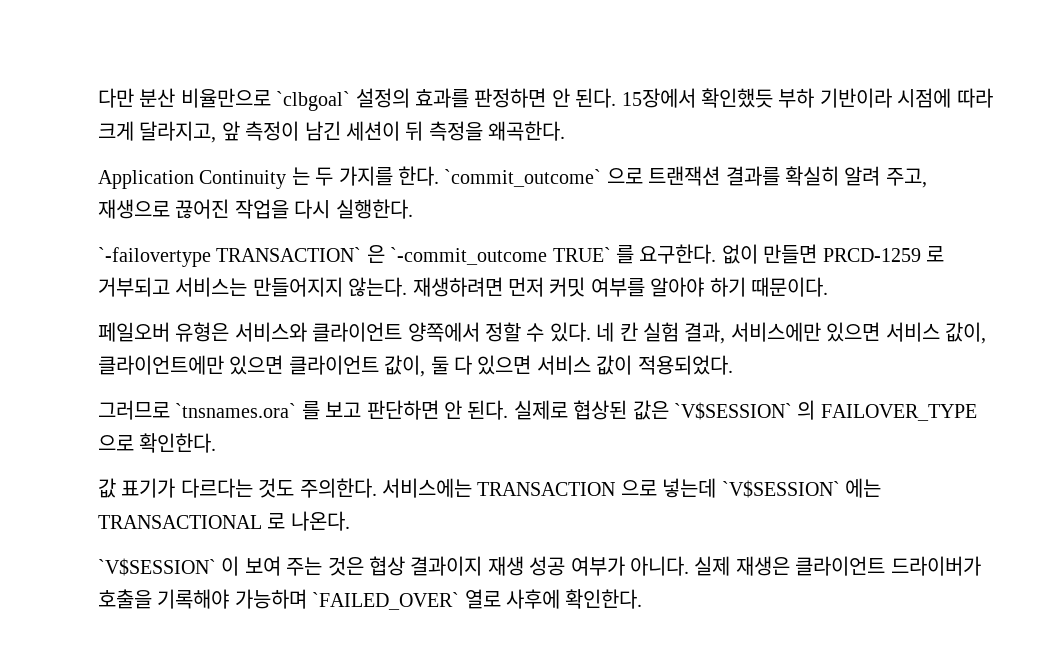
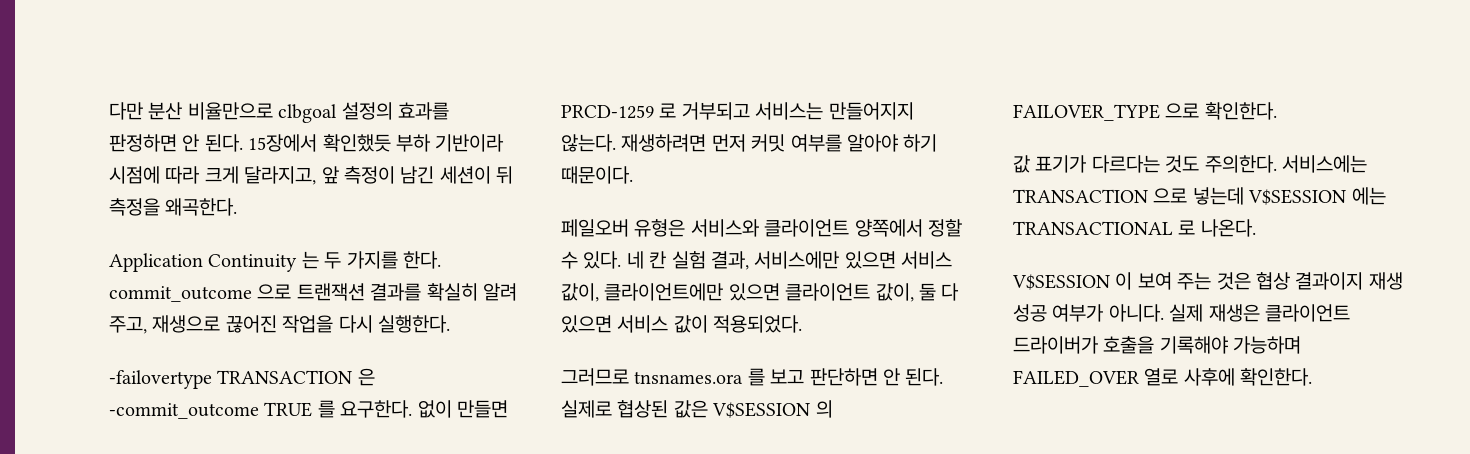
[276,91,351,111] `clbgoal` -> [278,104,338,123] clbgoal
[444,169,602,187] `commit_outcome` -> [109,286,252,302] commit_outcome
[98,245,611,267] `-failovertype TRANSACTION` 은 `-commit_outcome TRUE` -> [109,368,375,389] [109,402,313,419] -failovertype TRANSACTION 은 -commit_outcome TRUE
[175,403,297,418] `tnsnames.ora` -> [634,371,744,384] tnsnames.ora
[673,402,792,420] `V$SESSION` -> [712,402,811,418] V$SESSION
[721,480,840,498] `V$SESSION` -> [1248,189,1347,205] V$SESSION
[98,558,216,576] `V$SESSION` -> [1012,274,1110,290] V$SESSION
[312,592,460,610] `FAILED_OVER` -> [1013,370,1139,387] FAILED_OVER

